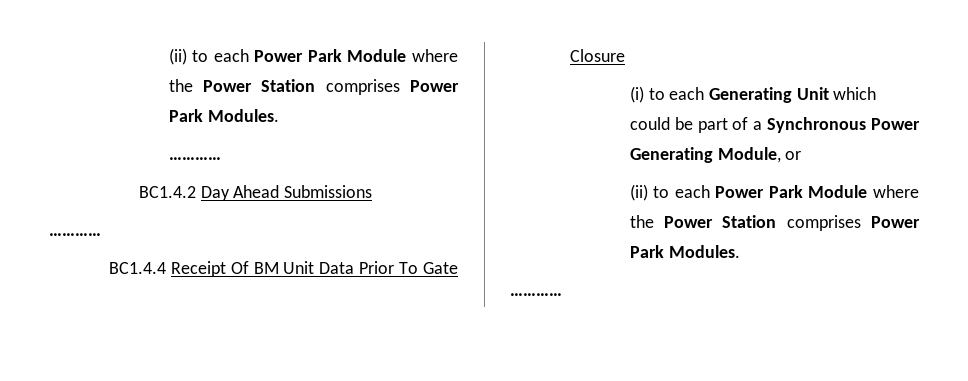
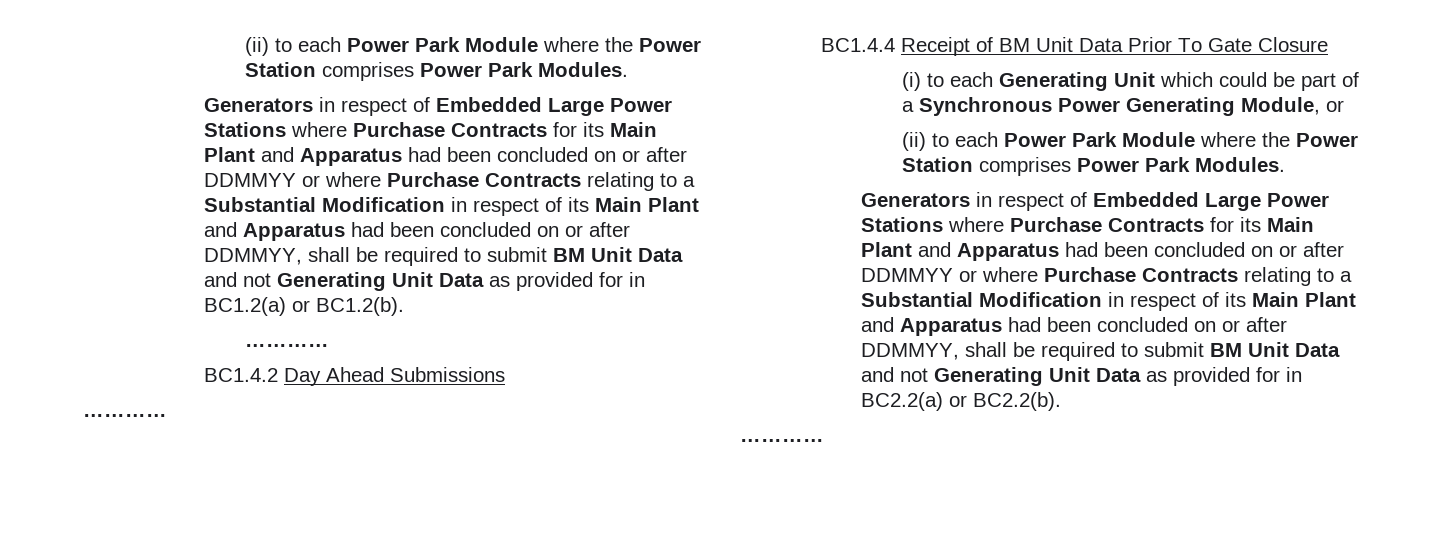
(279, 115) none -> [204,97,673,116] [204,122,658,137] [204,147,688,166] [204,172,696,191] [204,197,700,216] [204,222,631,241] [204,247,684,266] [204,272,646,291] [204,297,405,316] // Generators in respect of Embedded Large Power Stations where Purchase Contracts for its Main Plant and Apparatus had been concluded on or after DDMMYY or where Purchase Contracts relating to a Substantial Modification in respect of its Main Plant and Apparatus had been concluded on or after DDMMYY, shall be required to submit BM Unit Data and not Generating Unit Data as provided for in BC1.2(a) or BC1.2(b).
[230,261,249,274] Of -> [975,37,993,52] of
(740, 251) none -> [861,192,1330,211] [861,217,1315,232] [861,242,1345,261] [861,267,1353,286] [861,292,1357,311] [861,317,1288,336] [861,342,1341,361] [861,367,1303,386] [861,392,1062,411] // Generators in respect of Embedded Large Power Stations where Purchase Contracts for its Main Plant and Apparatus had been concluded on or after DDMMYY or where Purchase Contracts relating to a Substantial Modification in respect of its Main Plant and Apparatus had been concluded on or after DDMMYY, shall be required to submit BM Unit Data and not Generating Unit Data as provided for in BC2.2(a) or BC2.2(b).

